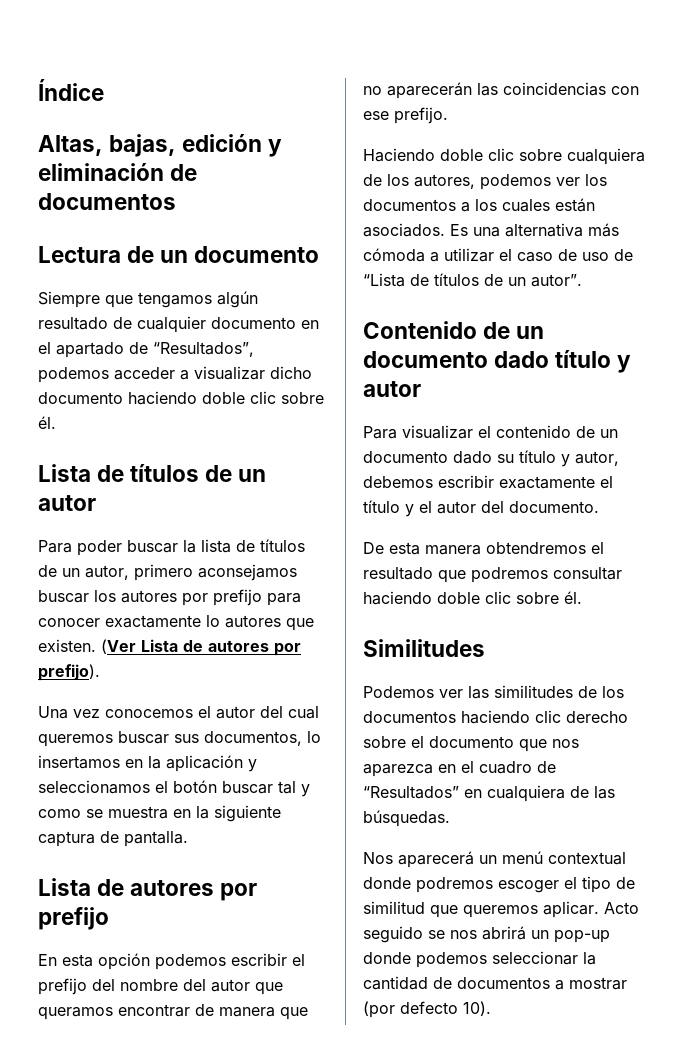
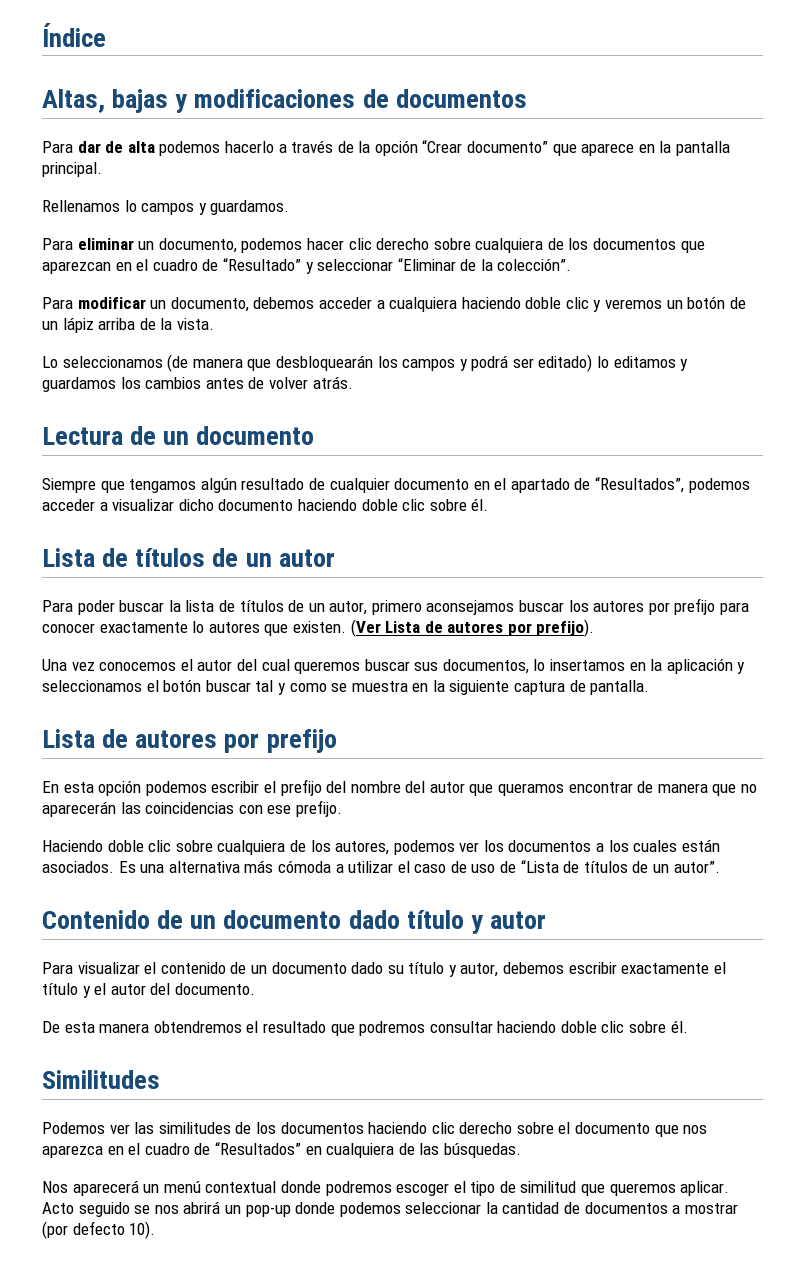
[109,134,283,157] [38,163,198,181] [38,193,176,210] bajas, edición y eliminación de documentos -> [112,89,527,113] [42,140,731,156] [42,162,102,177] [42,200,290,215] [42,238,705,253] [42,258,572,274] [42,296,746,312] [42,317,214,333] [42,354,689,372] [42,376,353,392] bajas y modificaciones de documentos // Para dar de alta podemos hacerlo a través de la opción “Crear documento” que aparece en la pantalla principal. // Rellenamos lo campos y guardamos. // Para eliminar un documento, podemos hacer clic derecho sobre cualquiera de los documentos que aparezcan en el cuadro de “Resultado” y seleccionar “Eliminar de la colección”. // Para modificar un documento, debemos acceder a cualquiera haciendo doble clic y veremos un botón de un lápiz arriba de la vista. // Lo seleccionamos (de manera que desbloquearán los campos y podrá ser editado) lo editamos y guardamos los cambios antes de volver atrás.

